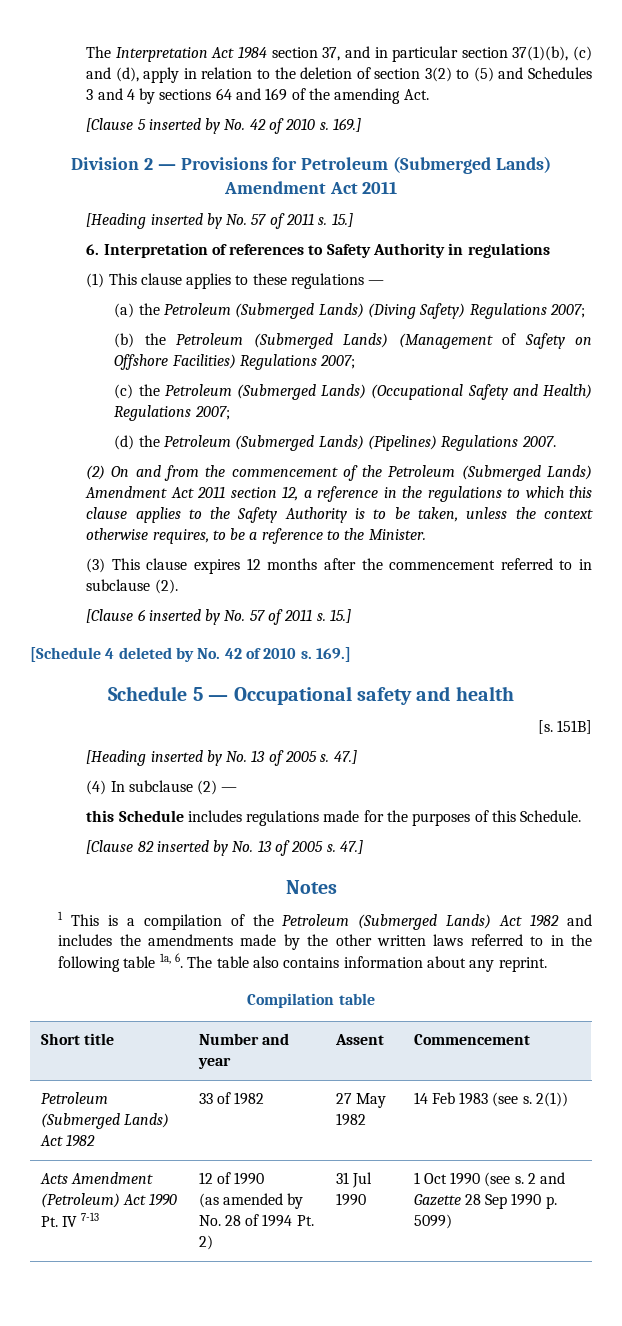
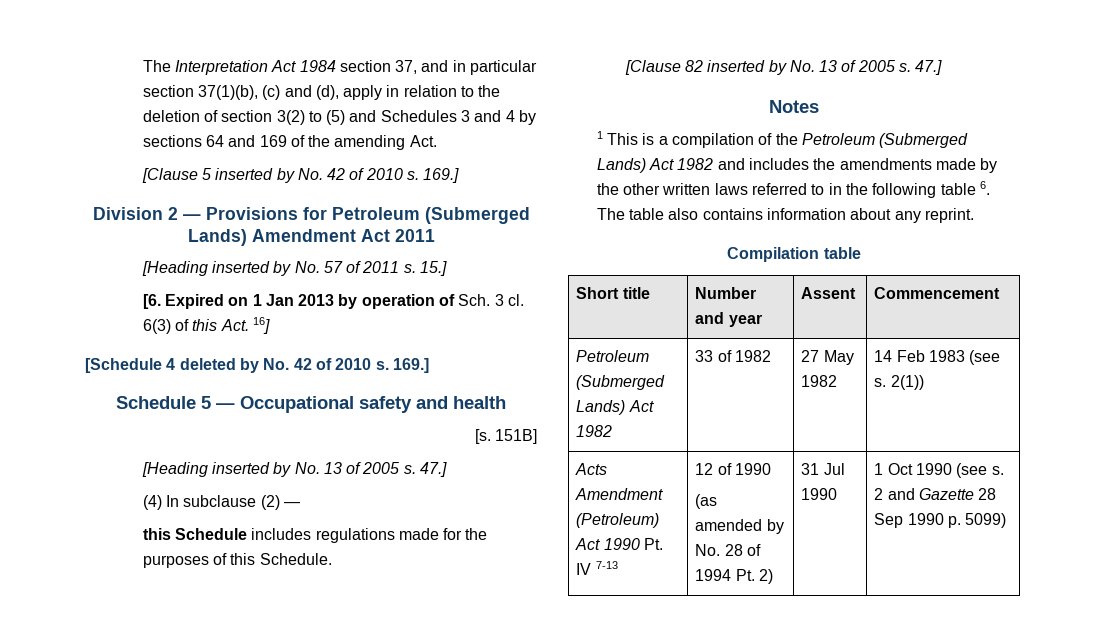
[86,243,550,258] [86,273,385,289] [114,303,585,319] [114,333,592,349] [114,354,356,370] [114,384,593,400] [114,405,230,421] [114,435,556,451] [86,465,592,481] [85,486,592,502] [86,507,594,523] [86,528,426,544] [86,558,592,574] [86,579,178,594] [86,609,352,625] 6. Interpretation of references to Safety Authority in regulations // (1) This clause applies to these regulations — // (a) the Petroleum (Submerged Lands) (Diving Safety) Regulations 2007; // (b) the Petroleum (Submerged Lands) (Management of Safety on Offshore Facilities) Regulations 2007; // (c) the Petroleum (Submerged Lands) (Occupational Safety and Health) Regulations 2007; // (d) the Petroleum (Submerged Lands) (Pipelines) Regulations 2007. // (2) On and from the commencement of the Petroleum (Submerged Lands) Amendment Act 2011 section 12, a reference in the regulations to which this clause applies to the Safety Authority is to be taken, unless the context otherwise requires, to be a reference to the Minister. // (3) This clause expires 12 months after the commencement referred to in subclause (2). // [Clause 6 inserted by No. 57 of 2011 s. 15.] -> [142,294,525,309] [142,317,270,334] [6. Expired on 1 Jan 2013 by operation of Sch. 3 cl. 6(3) of this Act. 16]
[159,953,171,964] 1a, -> (976, 189) none

